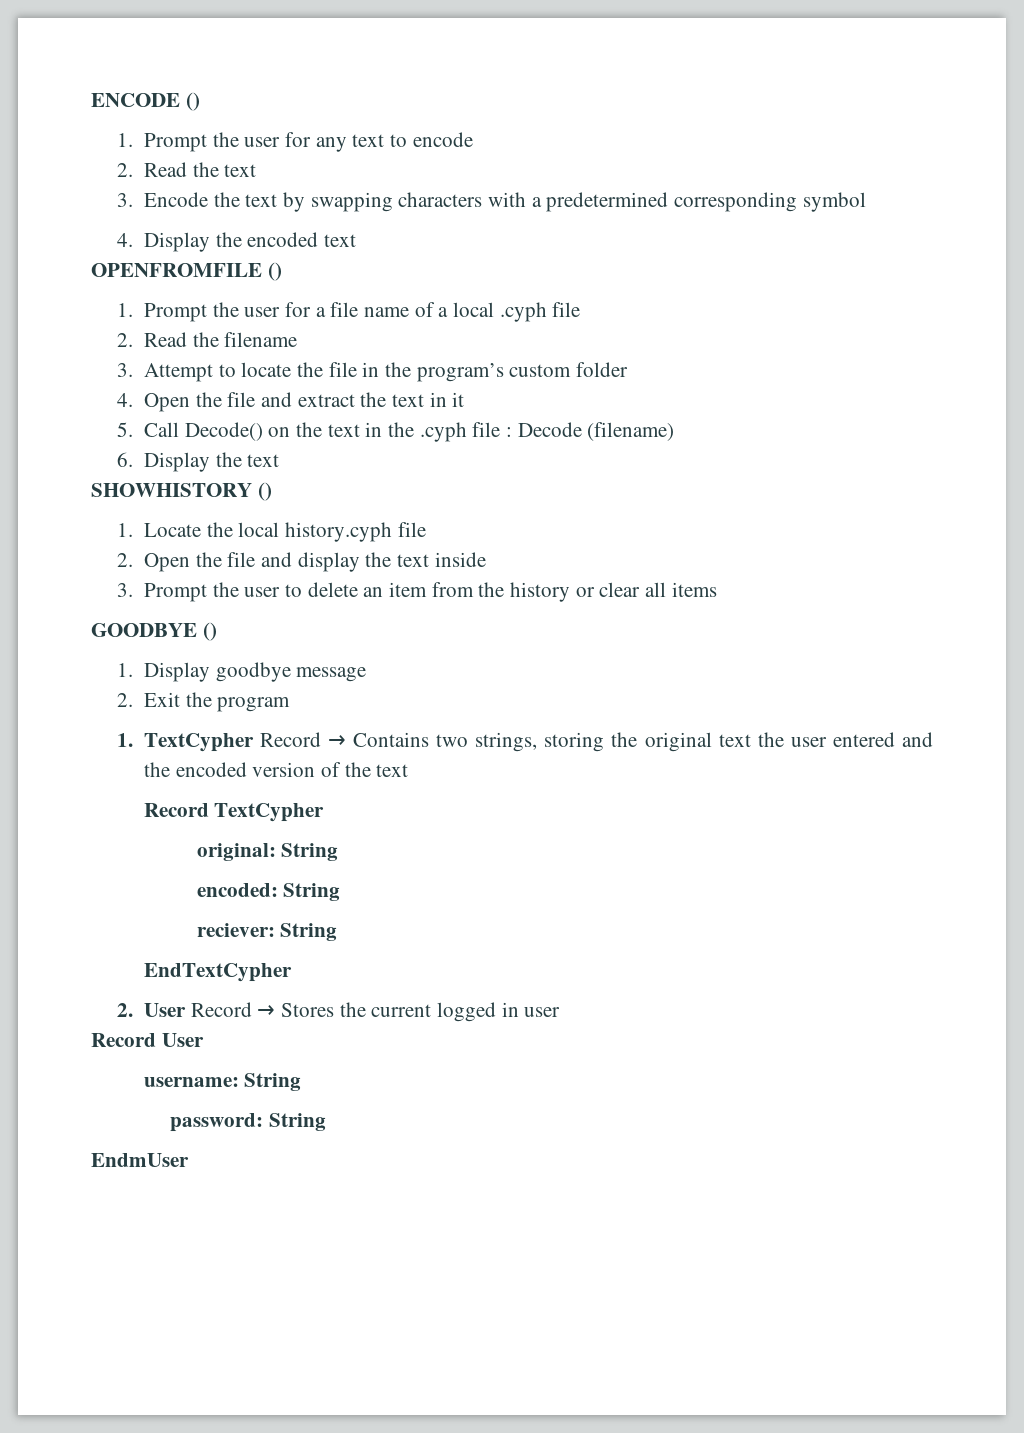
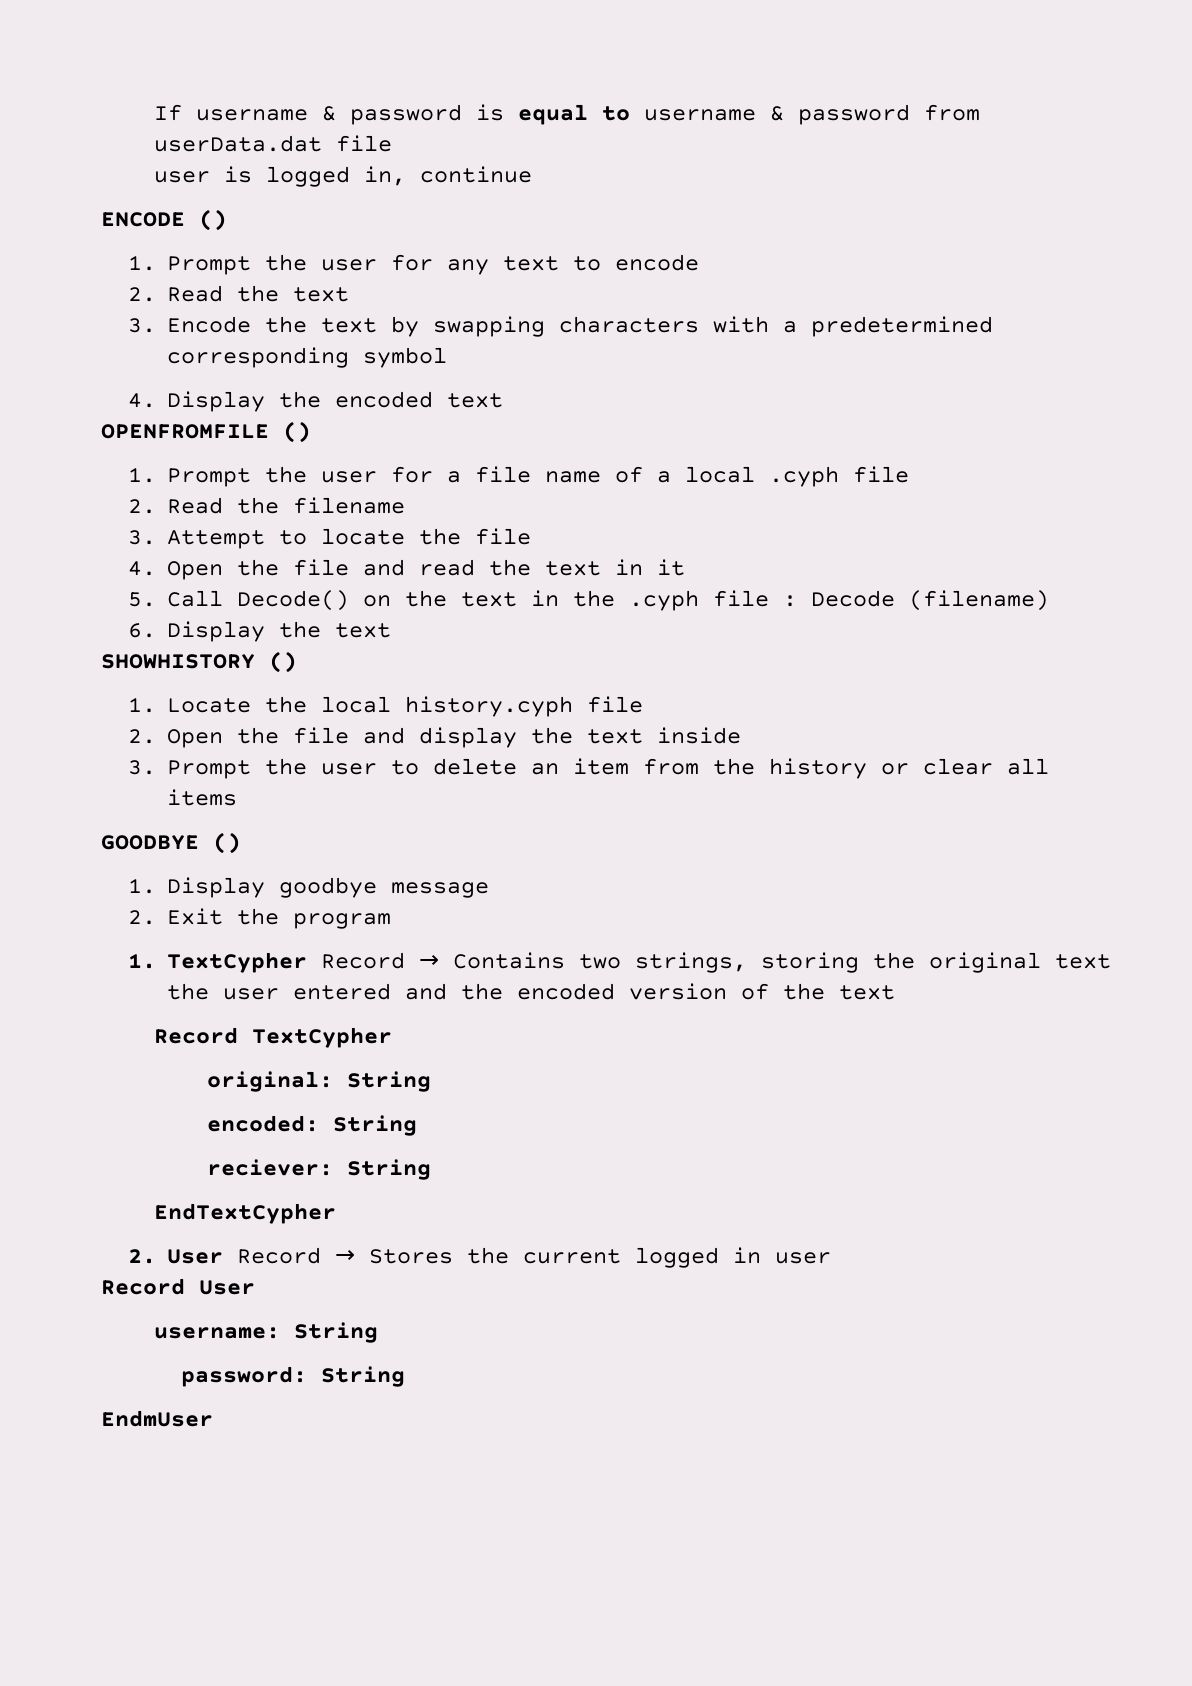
(91, 100) none -> [154,104,981,125] [154,135,393,152] [154,166,533,187] If username & password is equal to username & password from userData.dat file // user is logged in, continue //
[362,362,628,382] in the program’s custom folder -> (532, 536) none
[297,394,355,407] extract -> [419,559,476,576] read

